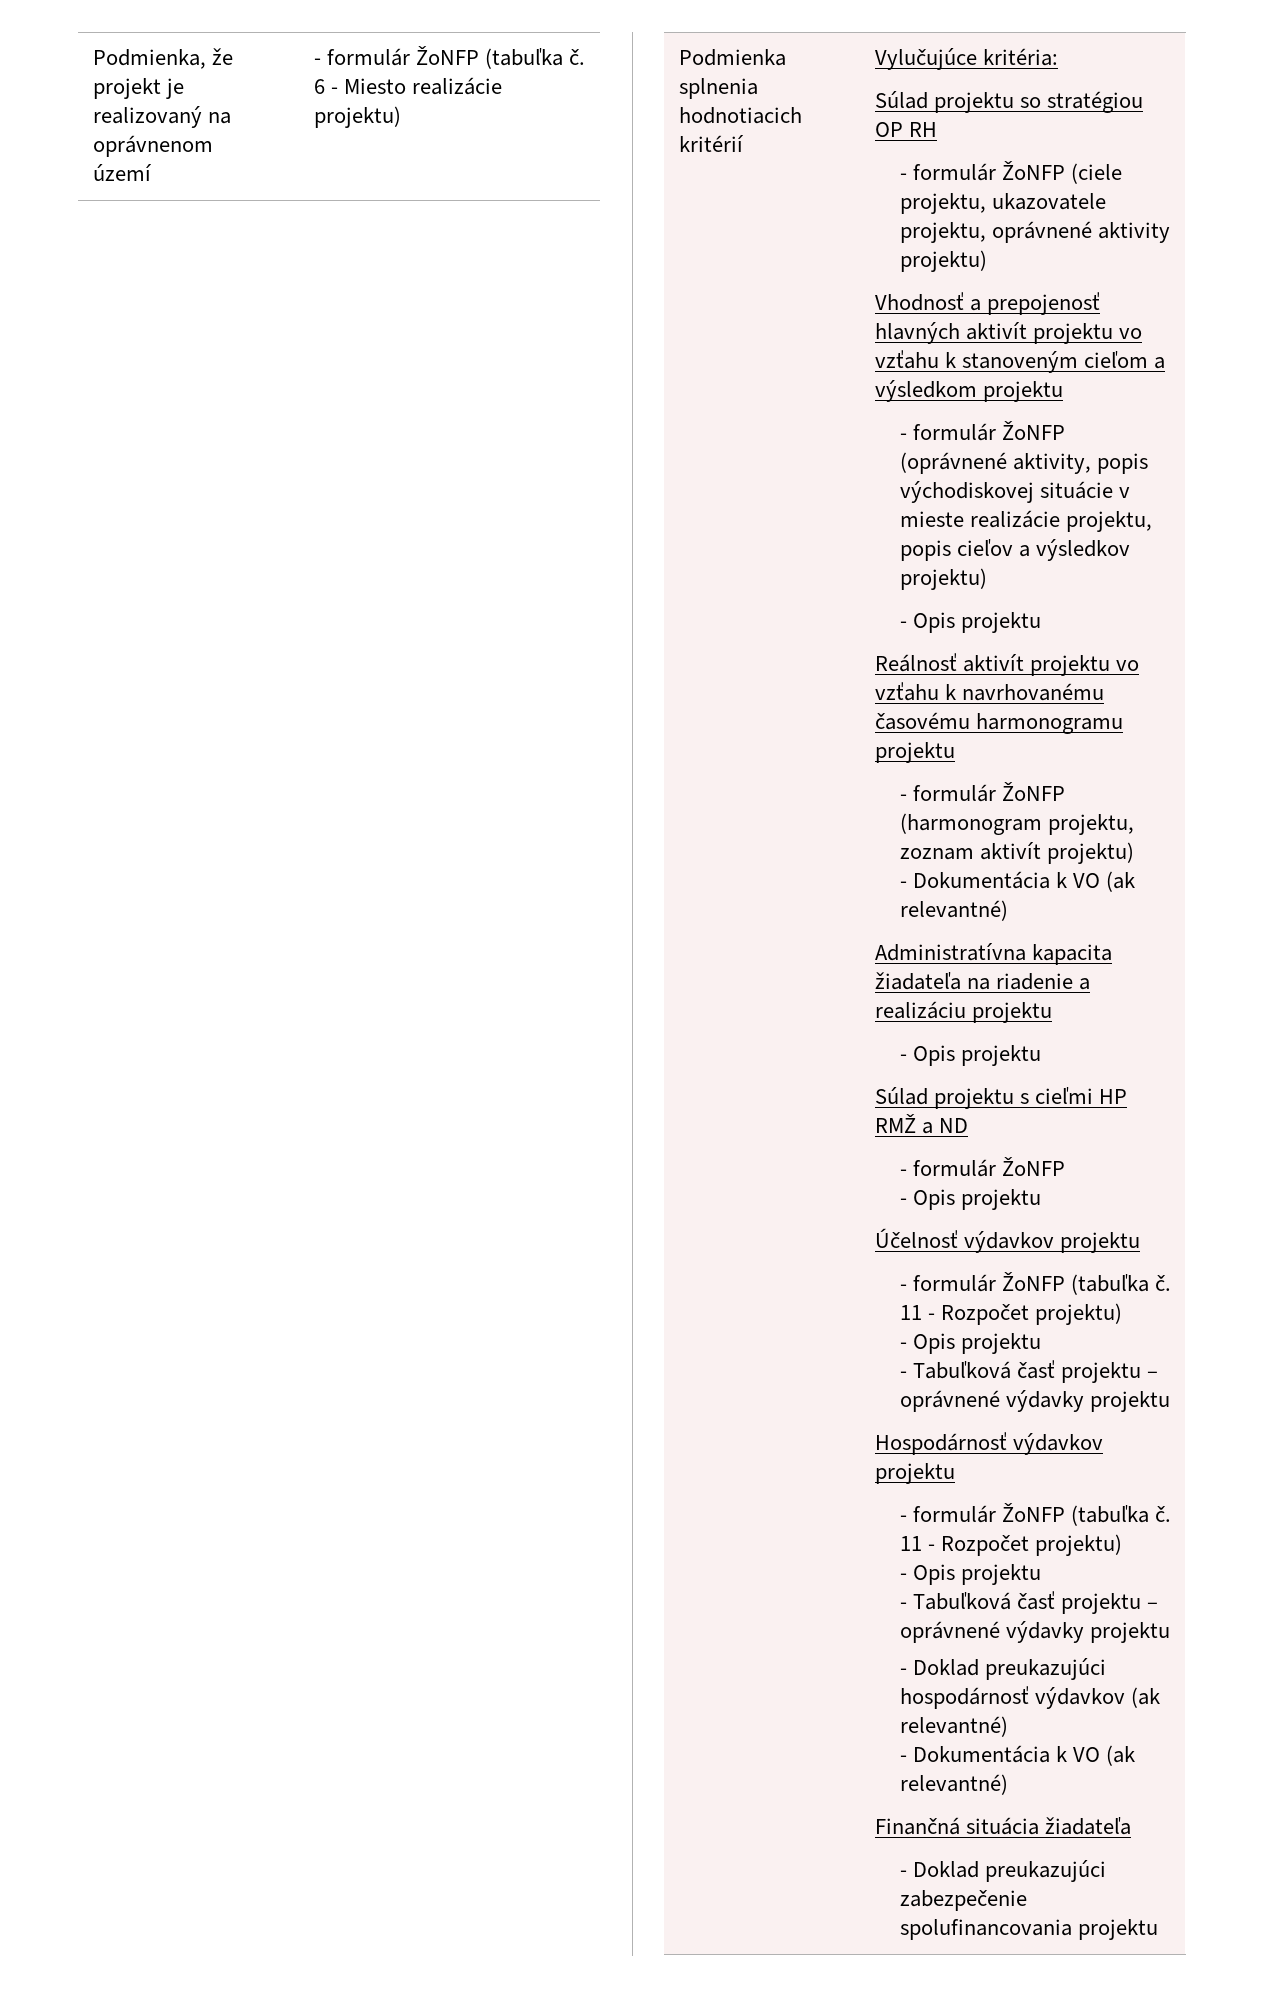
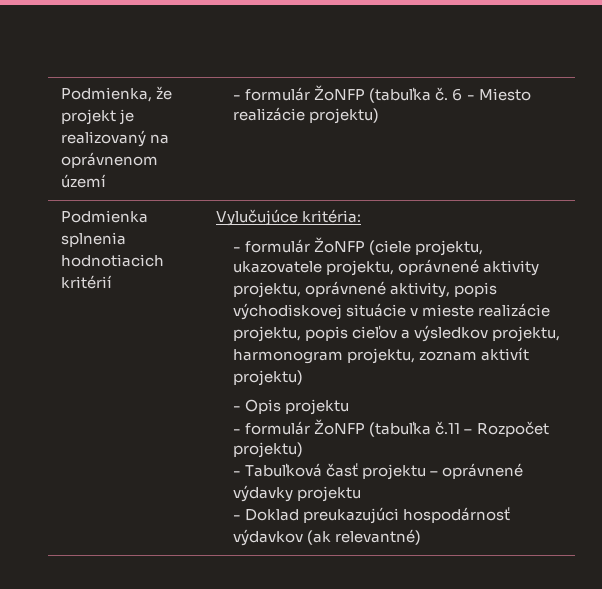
[874,91,1143,113] [874,122,937,137] // Súlad projektu so stratégiou OP RH -> (362, 216) none
[899,250,987,272] [874,292,1100,315] [874,322,1142,344] [874,350,1165,373] [874,380,1063,402] [899,421,1066,441] [899,452,1007,474] projektu) // Vhodnosť a prepojenosť hlavných aktivít projektu vo vzťahu k stanoveným cieľom a výsledkom projektu // - formulár ŽoNFP (oprávnené -> [233,281,387,298] projektu, oprávnené
[899,568,987,590] [899,612,1042,633] [874,653,1139,676] [874,682,1104,701] [874,712,1123,734] [874,742,955,763] [899,782,1066,802] [899,813,1135,835] [899,842,1135,864] [899,871,1136,892] [899,900,1008,921] [874,943,1112,965] [874,972,1090,990] [874,1001,1052,1023] [899,1045,1042,1066] [874,1087,1127,1109] [874,1114,968,1134] [899,1157,1066,1177] [899,1189,1042,1210] [874,1228,1140,1253] [899,1272,1172,1295] [899,1303,1123,1325] [899,1333,1042,1354] [899,1360,1159,1383] [899,1390,1171,1412] [874,1432,1103,1455] [874,1463,955,1484] [899,1503,1172,1526] [899,1534,1123,1556] [899,1564,1042,1585] projektu) // - Opis projektu // Reálnosť aktivít projektu vo vzťahu k navrhovanému časovému harmonogramu projektu // - formulár ŽoNFP (harmonogram projektu, zoznam aktivít projektu) // - Dokumentácia k VO (ak relevantné) // Administratívna kapacita žiadateľa na riadenie a realizáciu projektu // - Opis projektu // Súlad projektu s cieľmi HP RMŽ a ND // - formulár ŽoNFP // - Opis projektu // Účelnosť výdavkov projektu // - formulár ŽoNFP (tabuľka č. 11 - Rozpočet projektu) // - Opis projektu // - Tabuľková časť projektu – oprávnené výdavky projektu // Hospodárnosť výdavkov projektu // - formulár ŽoNFP (tabuľka č. 11 - Rozpočet projektu) // - Opis projektu -> [492,326,561,342] [233,347,530,364] [233,370,304,386] [233,399,350,415] [233,419,549,437] [233,442,304,458] projektu, harmonogram projektu, zoznam aktivít projektu) // - Opis projektu // - formulár ŽoNFP (tabuľka č.11 – Rozpočet projektu)
[899,1745,1136,1766] [899,1774,1008,1795] [874,1817,1131,1835] [899,1860,1107,1882] [899,1890,1027,1911] [899,1919,1159,1940] // - Dokumentácia k VO (ak relevantné) // Finančná situácia žiadateľa // - Doklad preukazujúci zabezpečenie spolufinancovania projektu -> (422, 537) none

